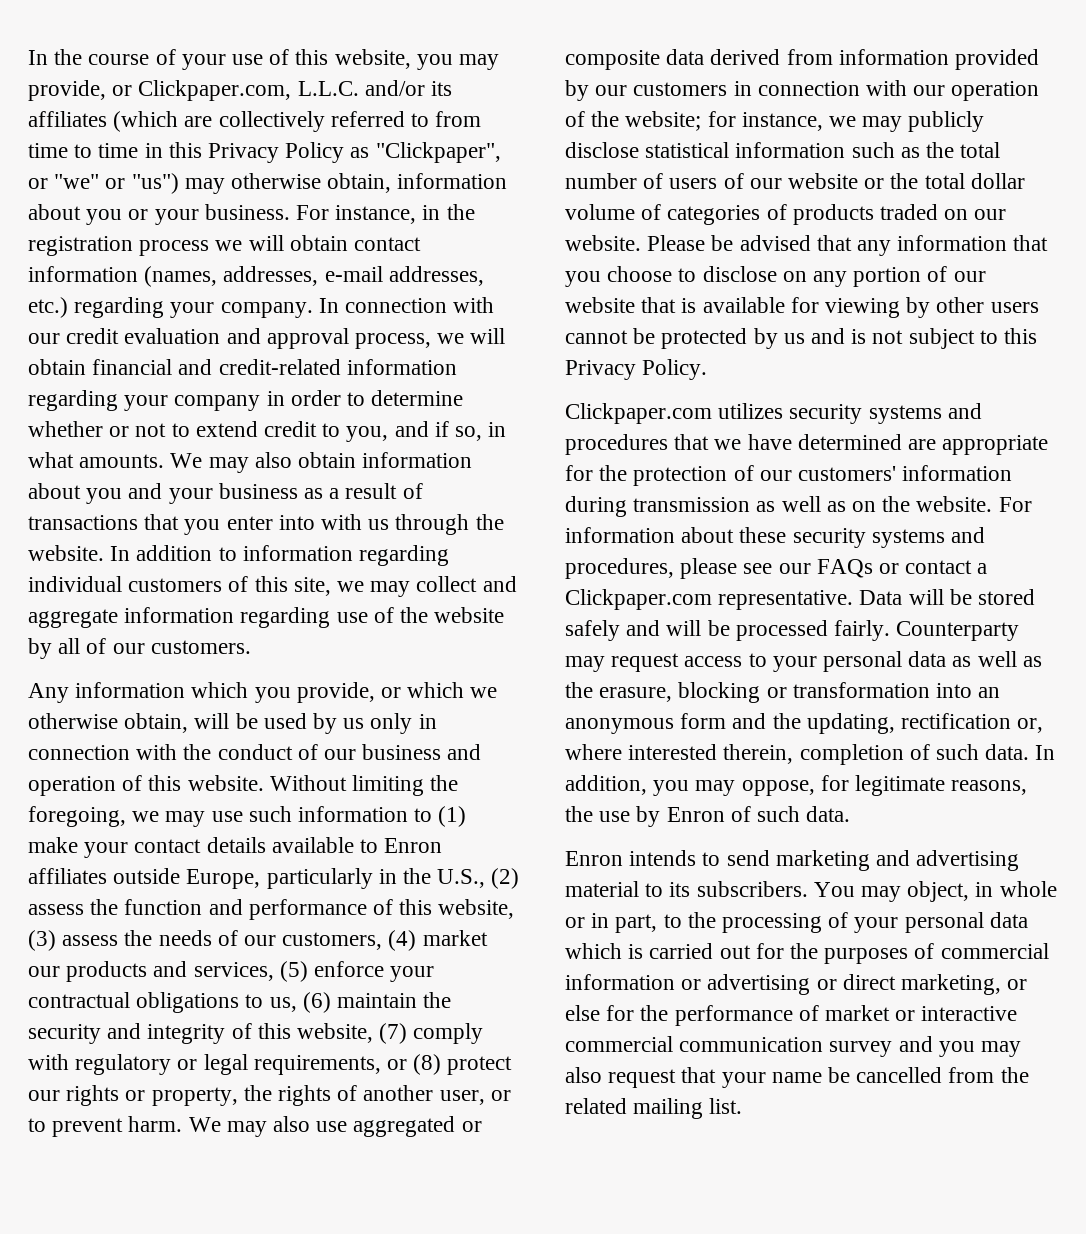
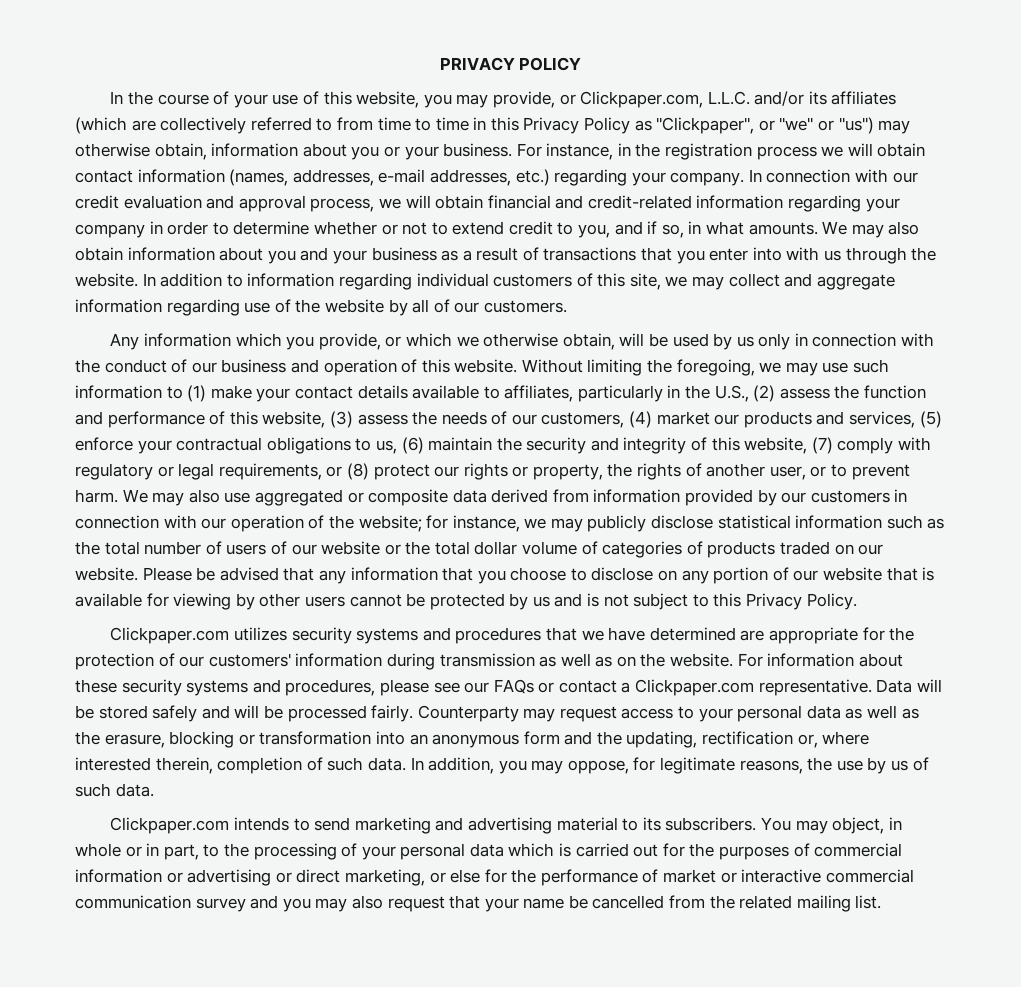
(28, 57) none -> [439,57,582,71] PRIVACY POLICY //
[384,838,443,853] [28,868,261,889] Enron affiliates outside Europe, -> [504,385,574,402] affiliates,
[666,807,725,822] Enron -> [891,760,909,771] us
[565,851,623,866] Enron -> [110,817,230,834] Clickpaper.com

